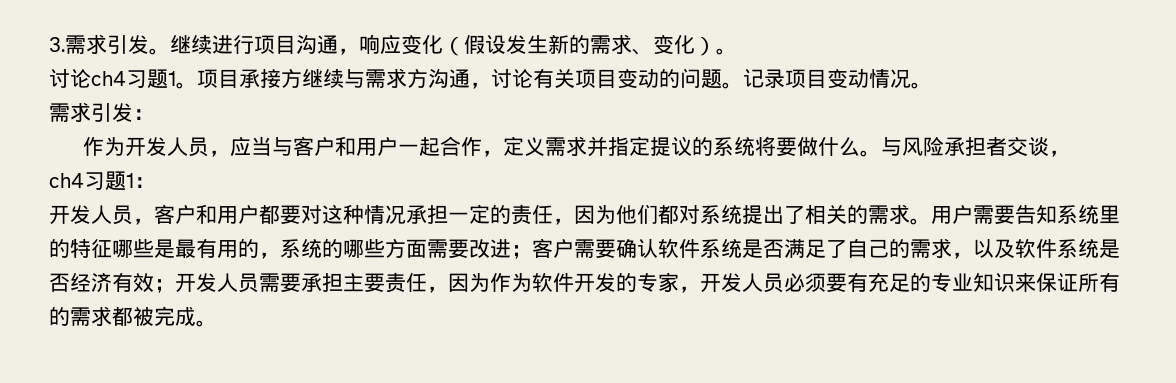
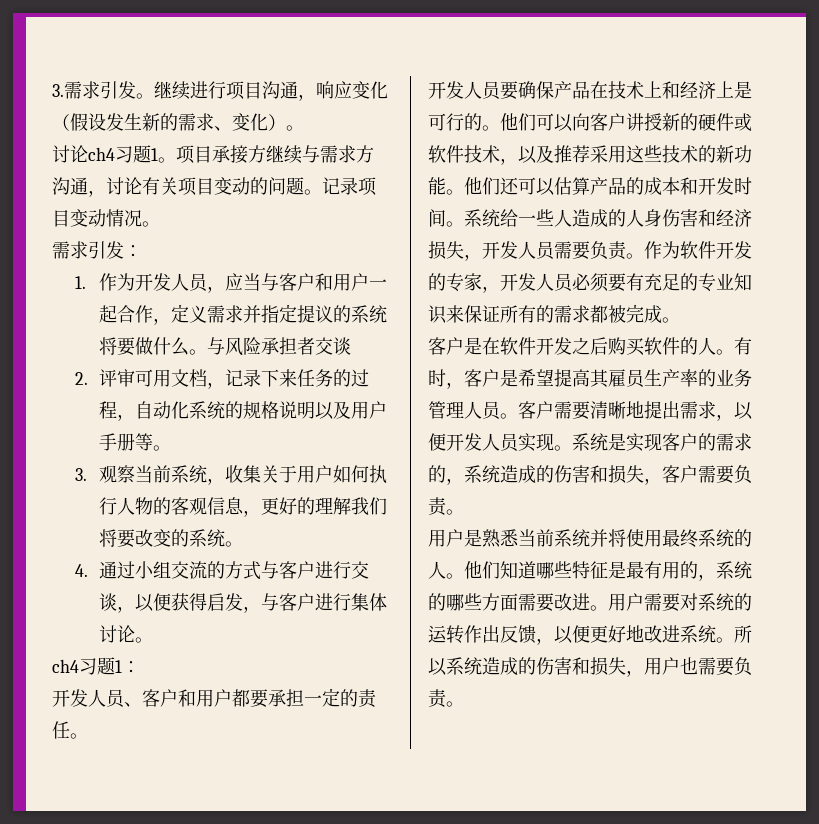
(154, 114) none -> [75,276,87,289] 1.
[1049,150,1071,157] ， -> [75,369,369,389] [98,401,387,421] [98,433,171,451] [75,465,387,485] [98,497,387,517] [98,529,243,548] [75,561,369,580] [98,593,387,613] [98,625,153,643] // 2.评审可用文档，记录下来任务的过程，自动化系统的规格说明以及用户手册等。 // 3.观察当前系统，收集关于用户如何执行人物的客观信息，更好的理解我们将要改变的系统。 // 4.通过小组交流的方式与客户进行交谈，以便获得启发，与客户进行集体讨论。
[133,218,154,225] ， -> [124,702,142,707] 、
[301,204,406,224] 对这种情况 -> (268, 698) none
[553,204,1120,225] [49,238,1120,259] [49,272,490,293] ，因为他们都对系统提出了相关的需求。用户需要告知系统里的特征哪些是最有用的，系统的哪些方面需要改进；客户需要确认软件系统是否满足了自己的需求，以及软件系统是否经济有效；开发人员需要承担主要责任，因为 -> [70,733,88,739] [428,81,752,100] [428,113,752,132] [428,145,752,165] [428,177,752,196] [428,209,752,227] [428,241,644,261] 。 // 开发人员要确保产品在技术上和经济上是可行的。他们可以向客户讲授新的硬件或软件技术，以及推荐采用这些技术的新功能。他们还可以估算产品的成本和开发时间。系统给一些人造成的人身伤害和经济损失，开发人员需要负责。
(217, 323) none -> [428,337,752,356] [428,369,752,389] [428,401,753,421] [428,433,752,452] [428,465,752,485] [428,497,464,516] [428,529,752,548] [428,561,752,581] [428,593,752,612] [428,625,752,645] [428,657,752,677] [428,689,464,708] // 客户是在软件开发之后购买软件的人。有时，客户是希望提高其雇员生产率的业务管理人员。客户需要清晰地提出需求，以便开发人员实现。系统是实现客户的需求的，系统造成的伤害和损失，客户需要负责。 // 用户是熟悉当前系统并将使用最终系统的人。他们知道哪些特征是最有用的，系统的哪些方面需要改进。用户需要对系统的运转作出反馈，以便更好地改进系统。所以系统造成的伤害和损失，用户也需要负责。

